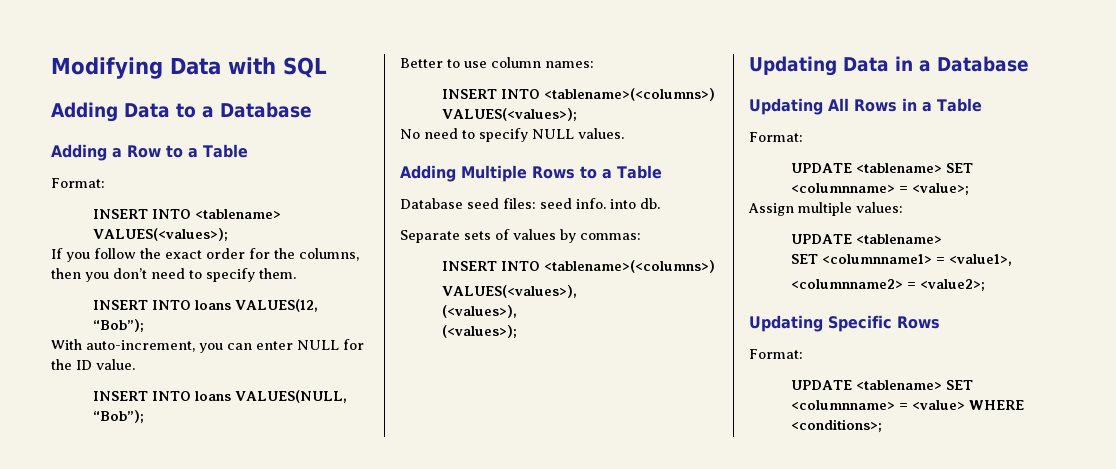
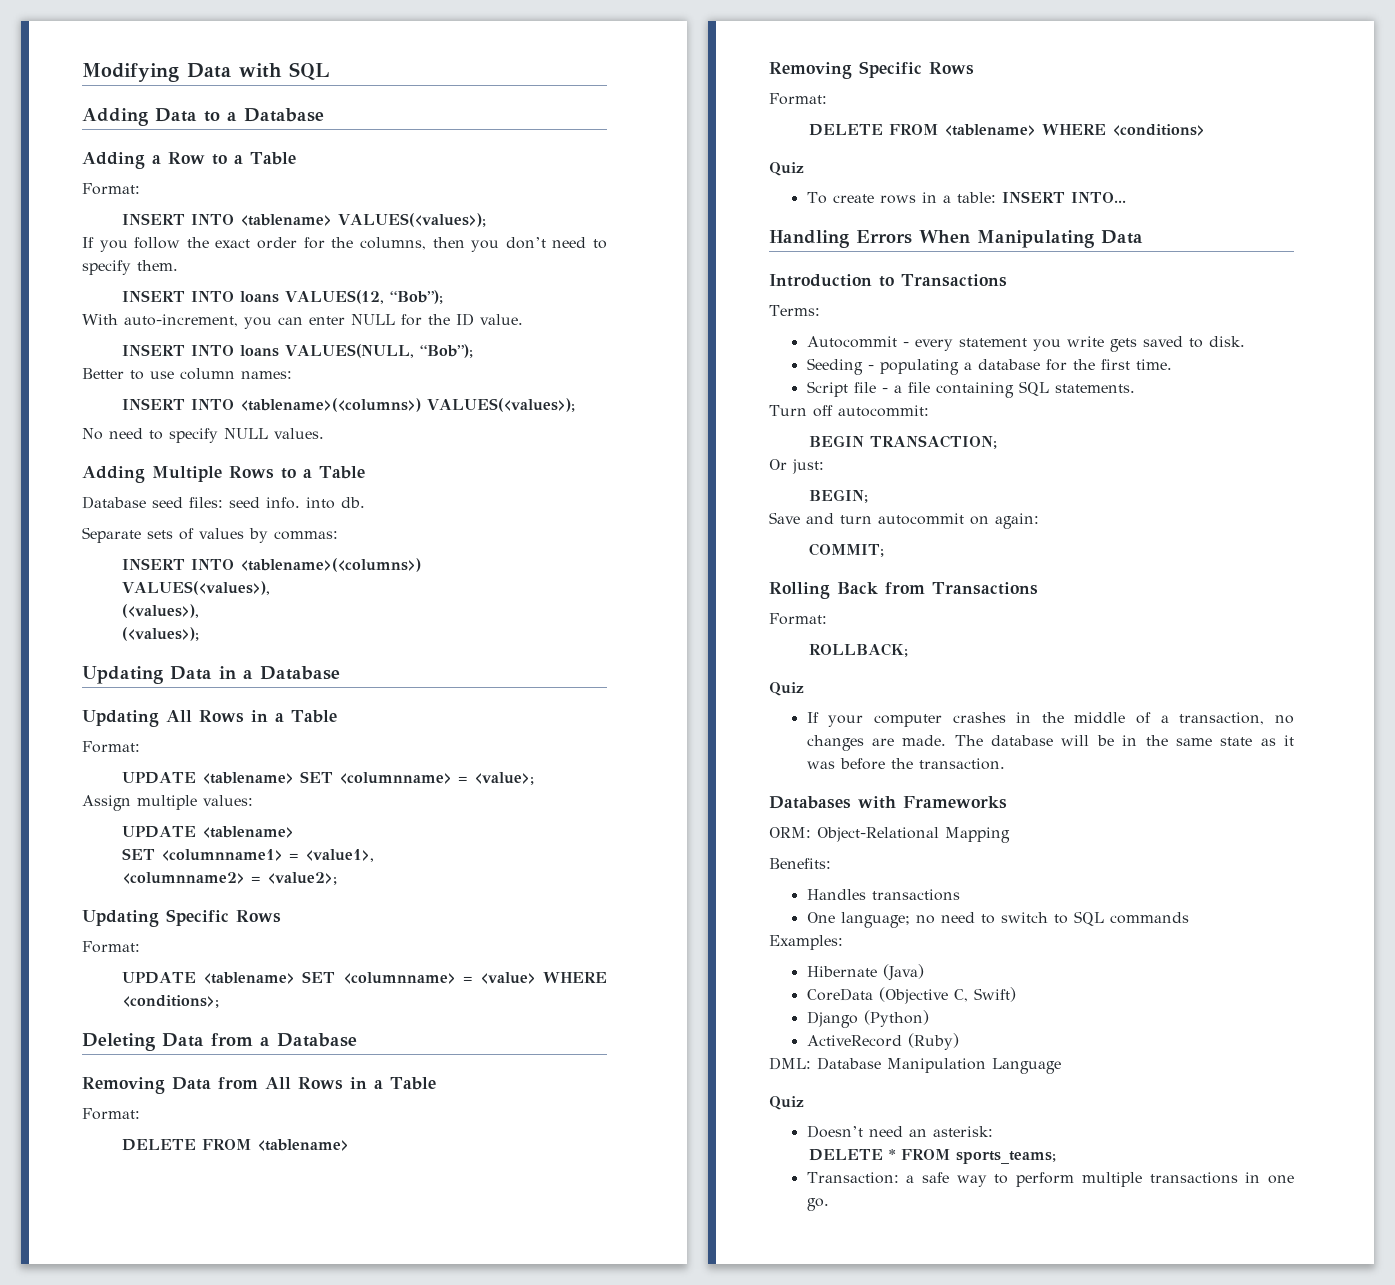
(882, 426) none -> [82,1033,357,1051] [82,1077,436,1094] [82,1108,140,1120] [122,1139,350,1151] [769,61,974,79] [769,93,827,105] [809,124,1206,136] [769,162,804,176] [806,191,1126,204] [769,230,1143,248] [769,274,1007,287] [769,305,820,316] [806,336,1245,352] [806,358,1172,375] [806,381,1135,398] [769,405,929,417] [809,435,998,449] [769,459,824,474] [809,489,869,503] [769,512,1039,529] [809,543,885,557] [769,582,1038,599] [769,613,827,625] [809,643,909,657] [769,682,804,696] [806,712,1294,727] [806,735,1294,751] [806,758,1005,770] [769,796,1007,809] [769,827,1010,843] [769,858,831,869] [806,889,960,901] [806,911,1189,928] [769,935,843,950] [806,964,924,981] [806,987,1016,1004] [806,1010,929,1028] [806,1033,959,1050] [769,1057,1061,1074] [769,1096,804,1110] [806,1125,993,1138] [809,1149,1057,1164] [806,1172,1294,1187] [806,1198,829,1211] // Deleting Data from a Database // Removing Data from All Rows in a Table // Format: // DELETE FROM <tablename> // Removing Specific Rows // Format: // DELETE FROM <tablename> WHERE <conditions> // Quiz // To create rows in a table: INSERT INTO... // Handling Errors When Manipulating Data // Introduction to Transactions // Terms: // Autocommit - every statement you write gets saved to disk. // Seeding - populating a database for the first time. // Script file - a file containing SQL statements. // Turn off autocommit: // BEGIN TRANSACTION; // Or just: // BEGIN; // Save and turn autocommit on again: // COMMIT; // Rolling Back from Transactions // Format: // ROLLBACK; // Quiz // If your computer crashes in the middle of a transaction, no changes are made. The database will be in the same state as it was before the transaction. // Databases with Frameworks // ORM: Object-Relational Mapping // Benefits: // Handles transactions // One language; no need to switch to SQL commands // Examples: // Hibernate (Java) // CoreData (Objective C, Swift) // Django (Python) // ActiveRecord (Ruby) // DML: Database Manipulation Language // Quiz // Doesn’t need an asterisk: // DELETE * FROM sports_teams; // Transaction: a safe way to perform multiple transactions in one go.

